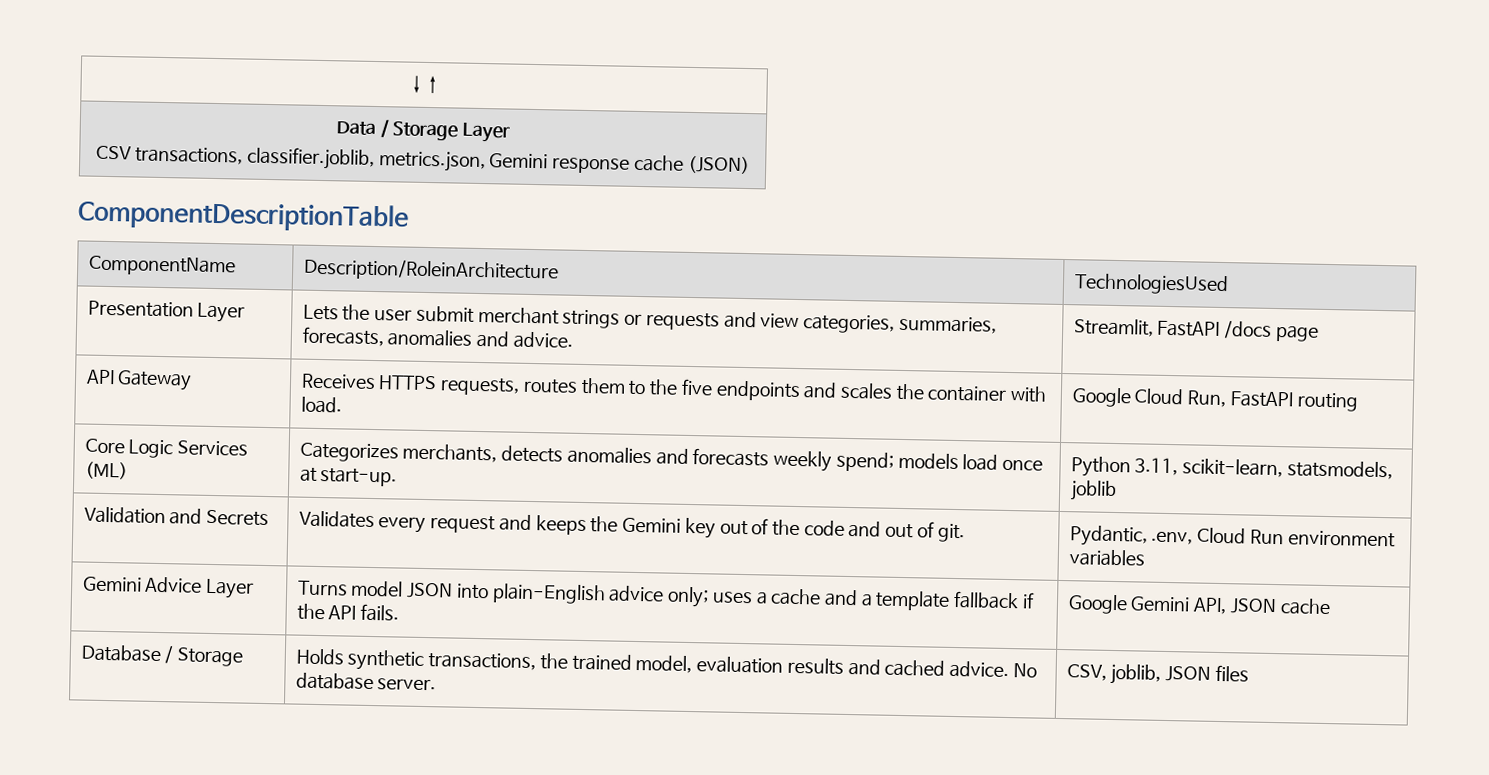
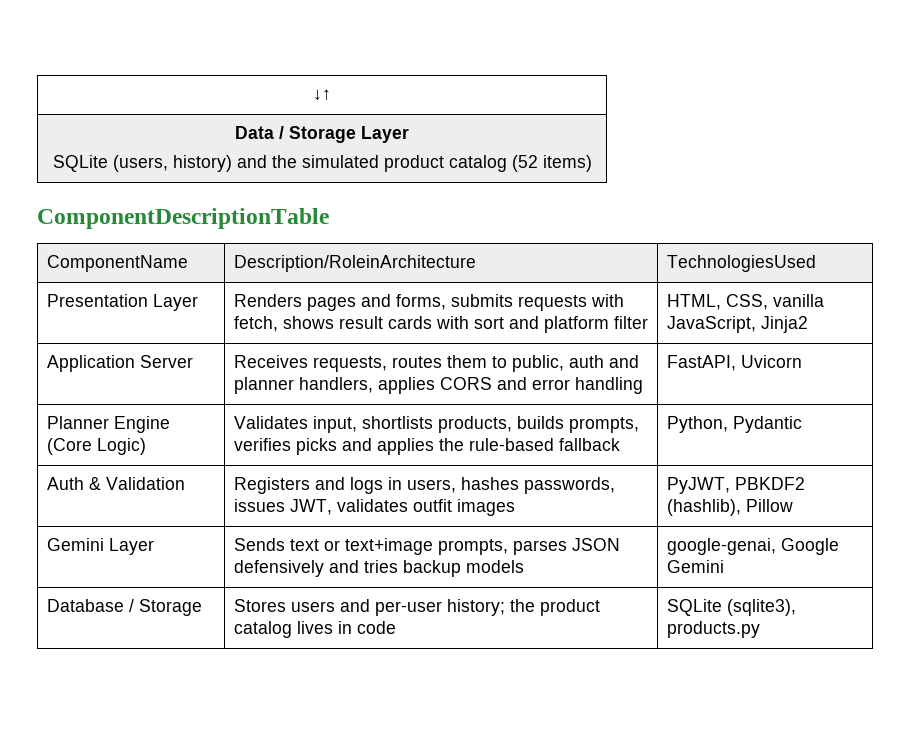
[96,145,750,175] CSV transactions, classifier.joblib, metrics.json, Gemini response cache (JSON) -> [52,155,592,172] SQLite (users, history) and the simulated product catalog (52 items)
[302,304,997,334] [301,326,574,349] [1073,318,1319,342] [85,369,193,391] Lets the user submit merchant strings or requests and view categories, summaries, forecasts, anomalies and advice. | Streamlit, FastAPI /docs page // API Gateway -> [233,294,624,311] [233,316,648,333] [666,294,824,310] [666,316,808,333] [46,355,193,372] Renders pages and forms, submits requests with fetch, shows result cards with sort and platform filter | HTML, CSS, vanilla JavaScript, Jinja2 // Application Server
[378,375,438,391] HTTPS -> (308, 361) none
[649,378,1048,403] [300,396,342,414] [1071,387,1358,412] [84,438,249,459] [84,461,128,480] [299,442,1043,472] [299,467,398,487] [1070,456,1393,480] [1069,480,1117,502] [83,506,270,527] [298,510,965,543] [1069,525,1396,548] [1068,549,1145,567] [82,576,255,599] [297,580,1035,611] [296,603,400,622] the five endpoints and scales the container with load. | Google Cloud Run, FastAPI routing // Core Logic Services (ML) | Categorizes merchants, detects anomalies and forecasts weekly spend; models load once at start-up. | Python 3.11, scikit-learn, statsmodels, joblib // Validation and Secrets | Validates every request and keeps the Gemini key out of the code and out of git. | Pydantic, .env, Cloud Run environment variables // Gemini Advice Layer | Turns model JSON into plain-English advice only; uses a cache and a template fallback if the API fails. | -> [511,355,639,372] [233,377,643,394] [666,355,802,371] [46,416,170,433] [46,438,146,455] [233,416,639,433] [233,438,620,455] [666,416,802,433] [46,477,185,490] [233,477,615,494] [233,499,515,516] [666,477,805,494] [666,499,793,516] [46,538,154,555] [233,538,620,555] [233,560,524,577] [666,538,776,555] public, auth and planner handlers, applies CORS and error handling | FastAPI, Uvicorn // Planner Engine (Core Logic) | Validates input, shortlists products, builds prompts, verifies picks and applies the rule-based fallback | Python, Pydantic // Auth & Validation | Registers and logs in users, hashes passwords, issues JWT, validates outfit images | PyJWT, PBKDF2 (hashlib), Pillow // Gemini Layer | Sends text or text+image prompts, parses JSON defensively and tries backup models | google-genai,
[1193,597,1331,616] API, JSON cache -> (724, 566) none
[295,648,1037,679] [295,672,437,691] [1066,663,1249,685] Holds synthetic transactions, the trained model, evaluation results and cached advice. No database server. | CSV, joblib, JSON files -> [233,599,600,616] [233,621,396,638] [666,599,796,616] [666,621,760,638] Stores users and per-user history; the product catalog lives in code | SQLite (sqlite3), products.py

